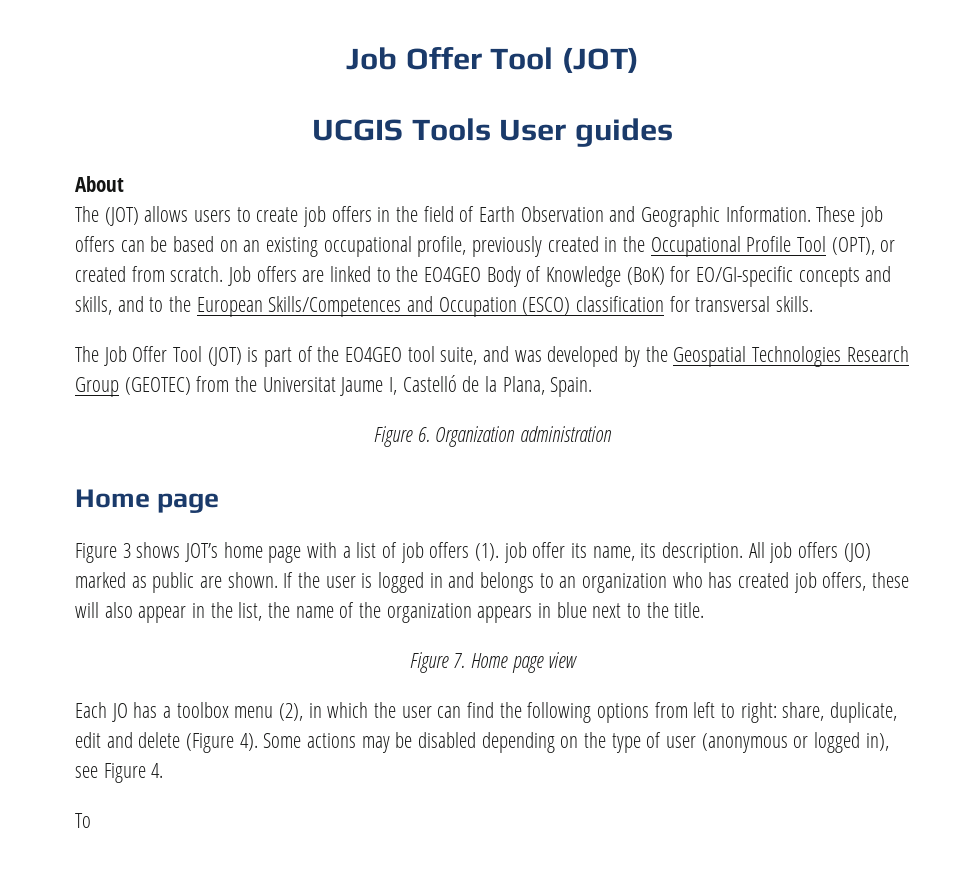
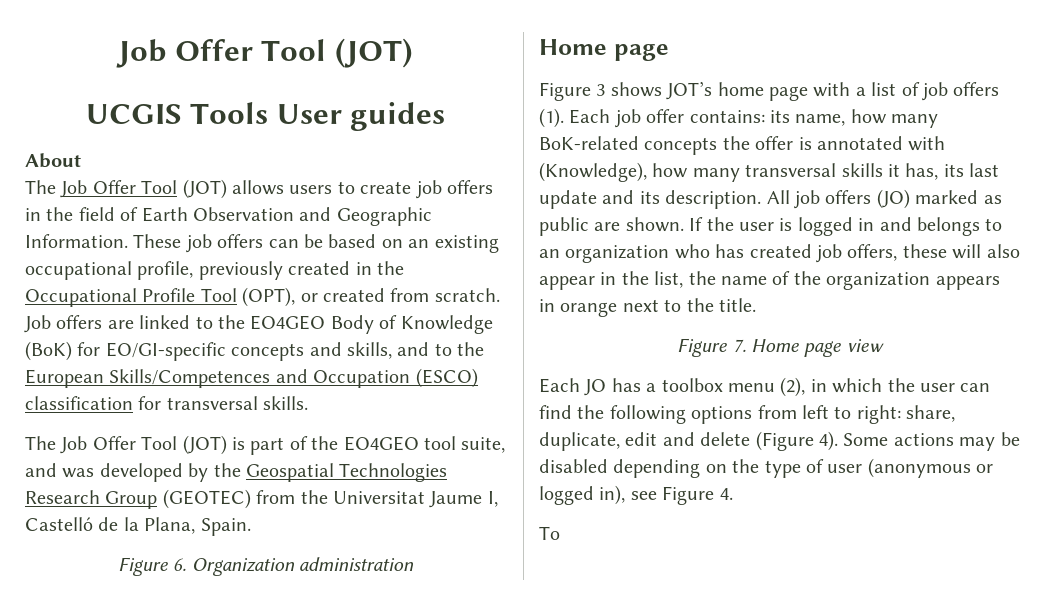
(99, 214) none -> [60,180,178,198] Job Offer Tool
(500, 552) none -> [569,109,611,124] Each
(566, 550) none -> [689,110,765,123] contains:
(635, 553) none -> [850,109,939,128] [539,136,946,155] [539,162,1000,182] [539,190,635,209] how many BoK-related concepts the offer is annotated with (Knowledge), how many transversal skills it has, its last update and
[556,602,587,618] blue -> [560,302,618,317] orange

